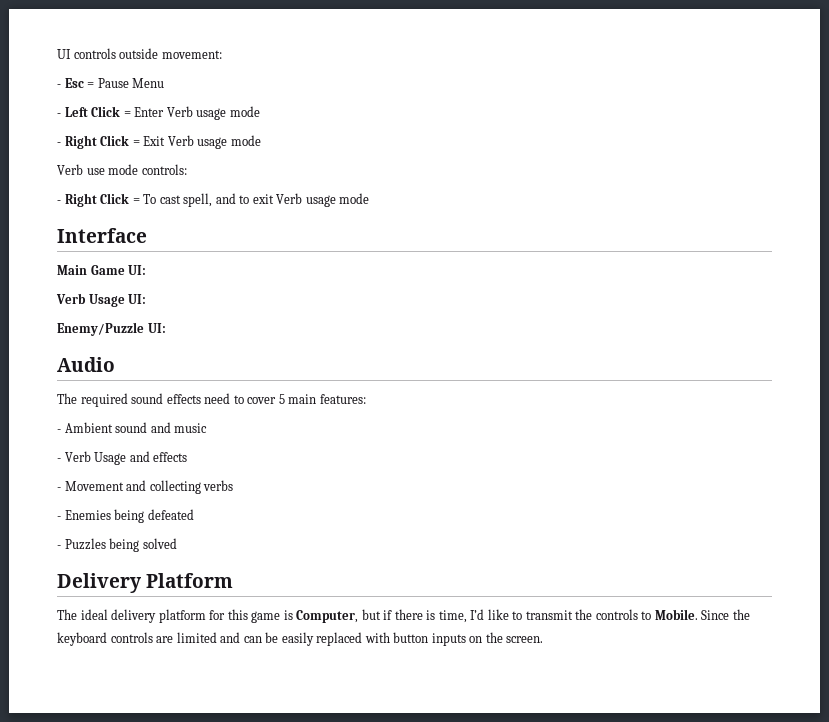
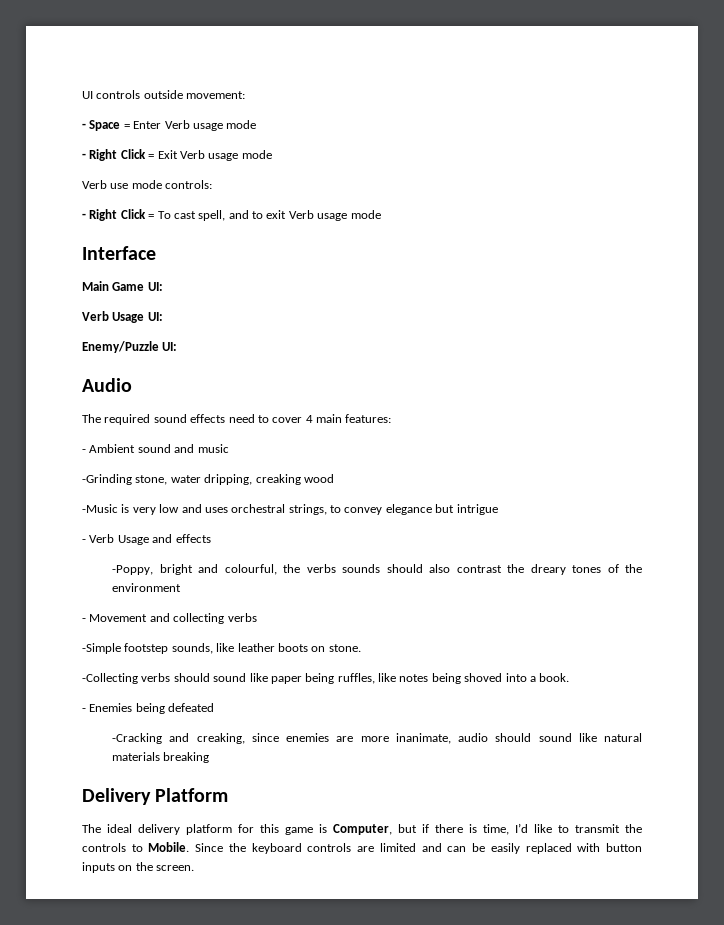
[64,78,165,88] [57,106,121,117] Esc = Pause Menu // - Left Click -> [89,120,121,131] Space
[278,394,285,404] 5 -> [305,415,313,423] 4
(208, 428) none -> [82,474,334,485] [82,504,498,515] // -Grinding stone, water dripping, creaking wood // -Music is very low and uses orchestral strings, to convey elegance but intrigue
(188, 457) none -> [112,564,643,575] [112,583,182,592] // -Poppy, bright and colourful, the verbs sounds should also contrast the dreary tones of the environment
[57,509,194,523] [57,538,177,552] - Enemies being defeated // - Puzzles being solved -> [82,643,361,654] [82,673,570,684] [82,703,215,714] [112,733,642,744] [112,752,210,763] -Simple footstep sounds, like leather boots on stone. // -Collecting verbs should sound like paper being ruffles, like notes being shoved into a book. // - Enemies being defeated // -Cracking and creaking, since enemies are more inanimate, audio should sound like natural materials breaking

